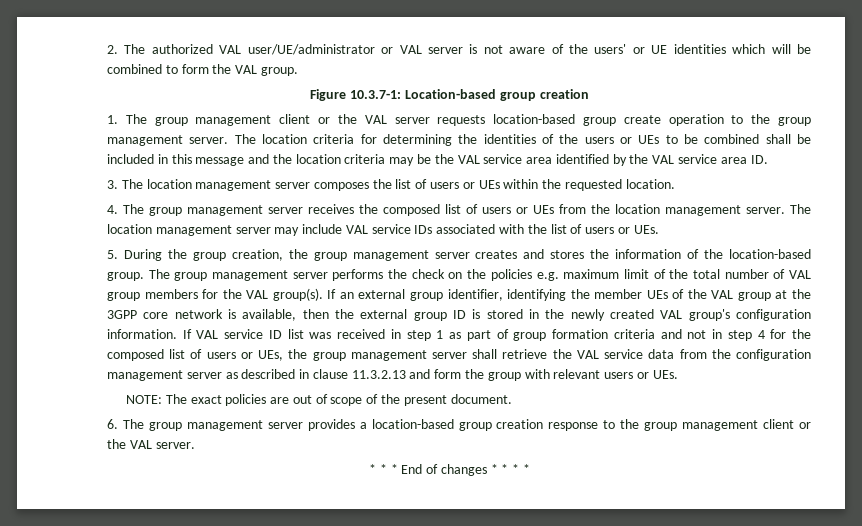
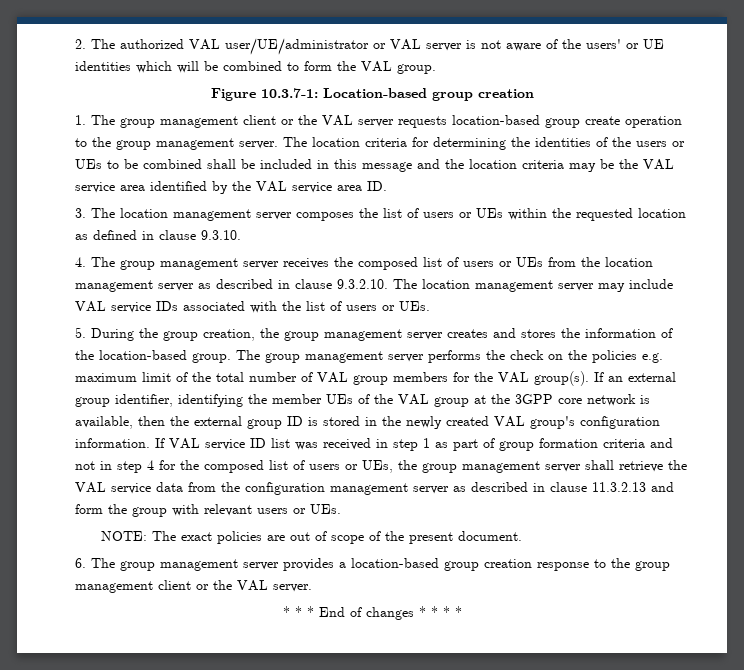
[625,179,675,189] location. -> [638,208,687,218] [75,230,242,240] location as defined in clause 9.3.10.
[745,207,785,214] server. -> [158,279,389,291] server as described in clause 9.3.2.10.

